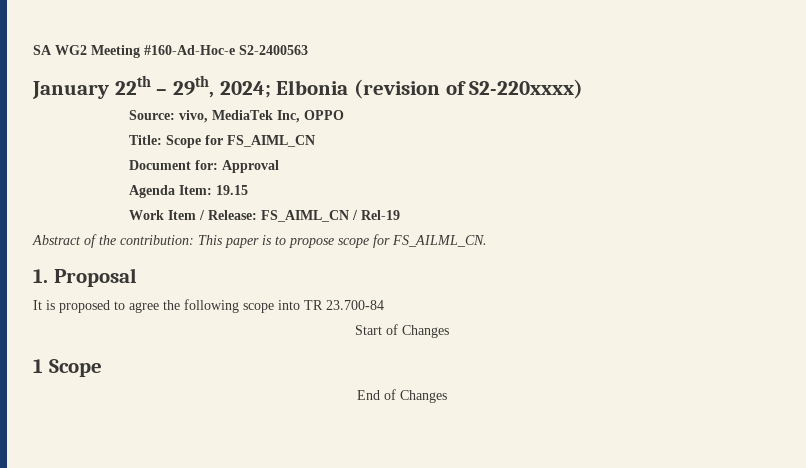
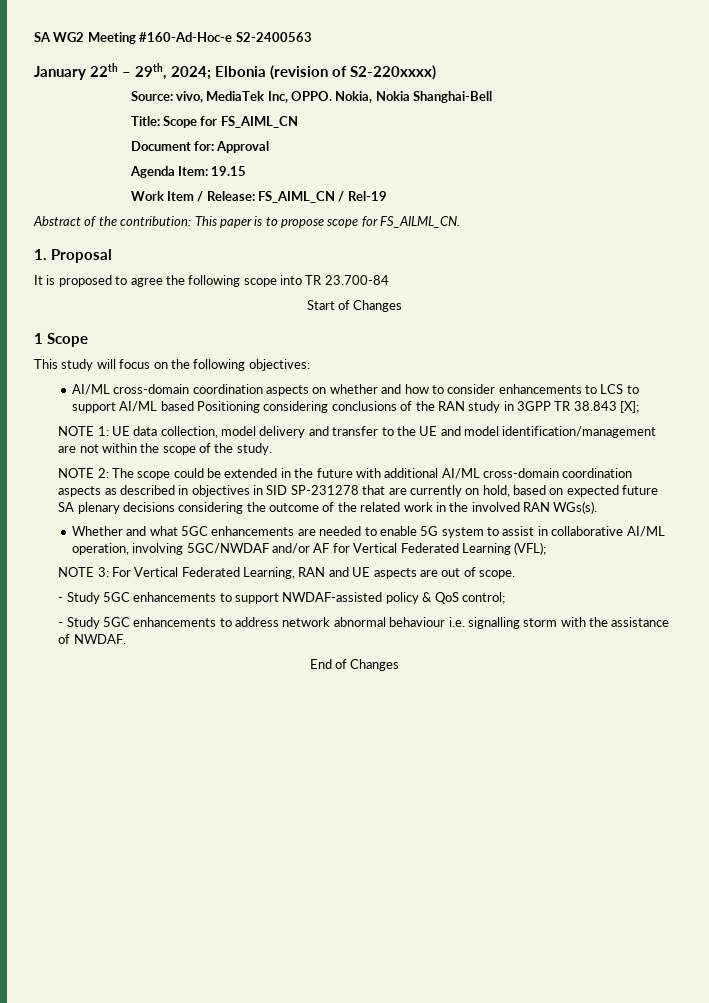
[304,110,345,120] OPPO -> [291,91,493,103] OPPO. Nokia, Nokia Shanghai-Bell
(102, 368) none -> [34,359,310,371] [71,384,639,396] [71,401,640,413] [58,426,657,438] [58,443,272,455] [58,468,633,480] [58,485,659,497] [58,501,598,514] [71,526,665,538] [71,542,547,555] [58,567,516,579] [58,592,505,604] [58,617,670,629] [58,634,126,644] // This study will focus on the following objectives: // AI/ML cross-domain coordination aspects on whether and how to consider enhancements to LCS to support AI/ML based Positioning considering conclusions of the RAN study in 3GPP TR 38.843 [X]; // NOTE 1: UE data collection, model delivery and transfer to the UE and model identification/management are not within the scope of the study. // NOTE 2: The scope could be extended in the future with additional AI/ML cross-domain coordination aspects as described in objectives in SID SP-231278 that are currently on hold, based on expected future SA plenary decisions considering the outcome of the related work in the involved RAN WGs(s). // Whether and what 5GC enhancements are needed to enable 5G system to assist in collaborative AI/ML operation, involving 5GC/NWDAF and/or AF for Vertical Federated Learning (VFL); // NOTE 3: For Vertical Federated Learning, RAN and UE aspects are out of scope. // - Study 5GC enhancements to support NWDAF-assisted policy & QoS control; // - Study 5GC enhancements to address network abnormal behaviour i.e. signalling storm with the assistance of NWDAF.

